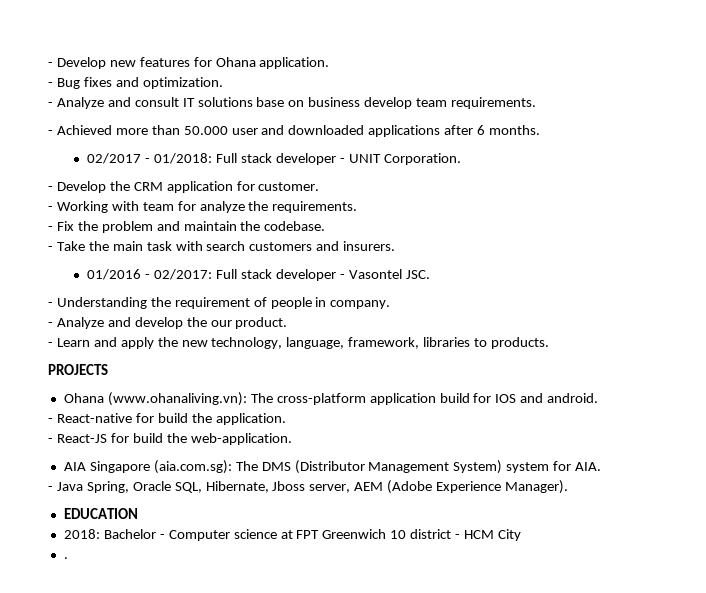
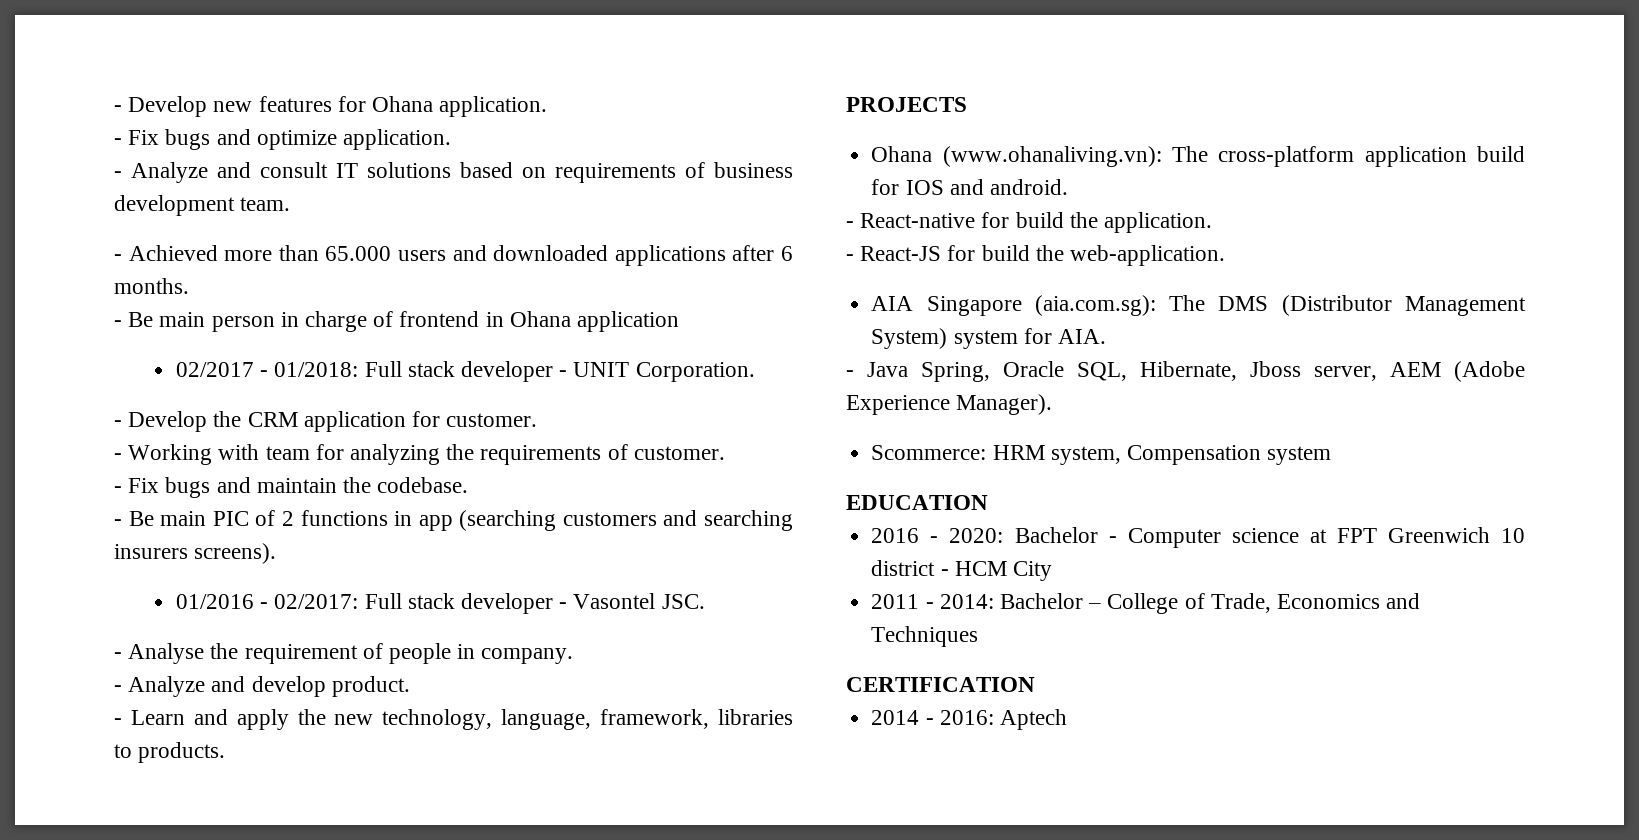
[56,77,223,89] Bug fixes and optimization. -> [128,129,452,150] Fix bugs and optimize application.
[256,97,537,109] base on business develop team requirements. -> [460,162,793,183] [114,195,291,216] based on requirements of business development team.
[183,126,258,135] 50.000 user -> [325,246,446,261] 65.000 users
(541, 130) none -> [114,311,680,332] // - Be main person in charge of frontend in Ohana application
[199,201,358,213] [48,221,153,233] analyze the requirements. // - Fix the problem -> [350,444,725,465] [114,477,211,498] analyzing the requirements of customer. // - Fix bugs
[56,241,396,251] Take the main task with search customers and insurers. -> [128,510,793,531] [114,543,277,564] Be main PIC of 2 functions in app (searching customers and searching insurers screens).
[56,297,147,309] Understanding -> [128,643,205,664] Analyse
[186,317,232,327] the our -> (326, 686) none
[63,508,138,519] [63,529,100,539] EDUCATION // 2018: -> [871,445,1332,465] [846,495,988,510] [871,528,1004,543] Scommerce: HRM system, Compensation system // EDUCATION // 2016 - 2020:
[63,557,68,559] . -> [871,593,1421,614] [871,626,979,647] [846,677,1035,692] [871,709,1067,730] 2011 - 2014: Bachelor – College of Trade, Economics and Techniques // CERTIFICATION // 2014 - 2016: Aptech

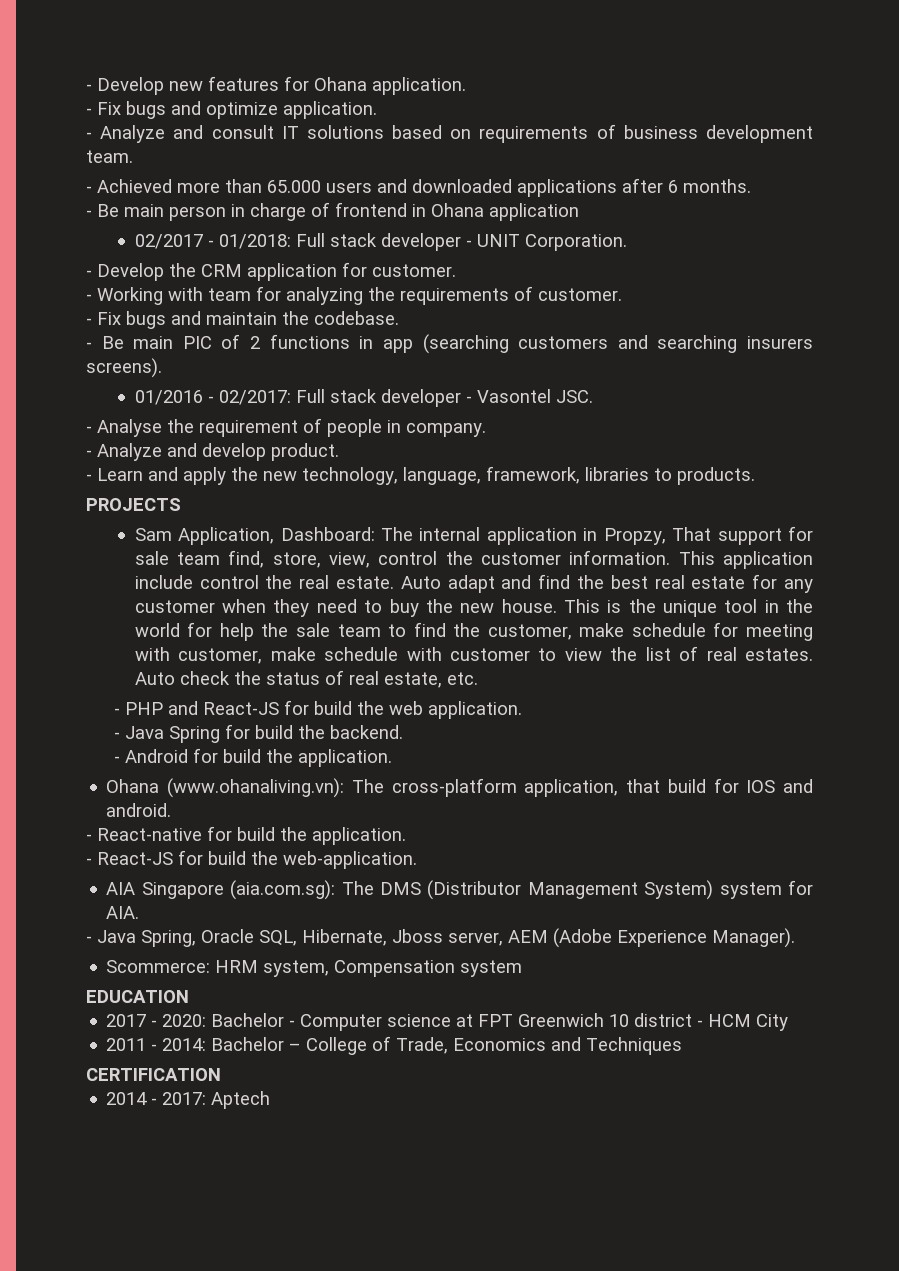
(967, 104) none -> [134,526,813,545] [134,550,813,569] [134,574,813,593] [134,599,814,617] [134,622,813,641] [134,646,814,664] [134,670,478,688] [114,700,523,719] [114,724,404,743] [114,748,393,767] // Sam Application, Dashboard: The internal application in Propzy, That support for sale team find, store, view, control the customer information. This application include control the real estate. Auto adapt and find the best real estate for any customer when they need to buy the new house. This is the unique tool in the world for help the sale team to find the customer, make schedule for meeting with customer, make schedule with customer to view the list of real estates. Auto check the status of real estate, etc. // - PHP and React-JS for build the web application. // - Java Spring for build the backend. // - Android for build the application.
[1364,146,1467,167] application -> [524,779,661,797] application, that
[871,528,920,543] 2016 -> [106,1014,147,1027] 2017
[939,710,994,725] 2016: -> [162,1092,207,1105] 2017:

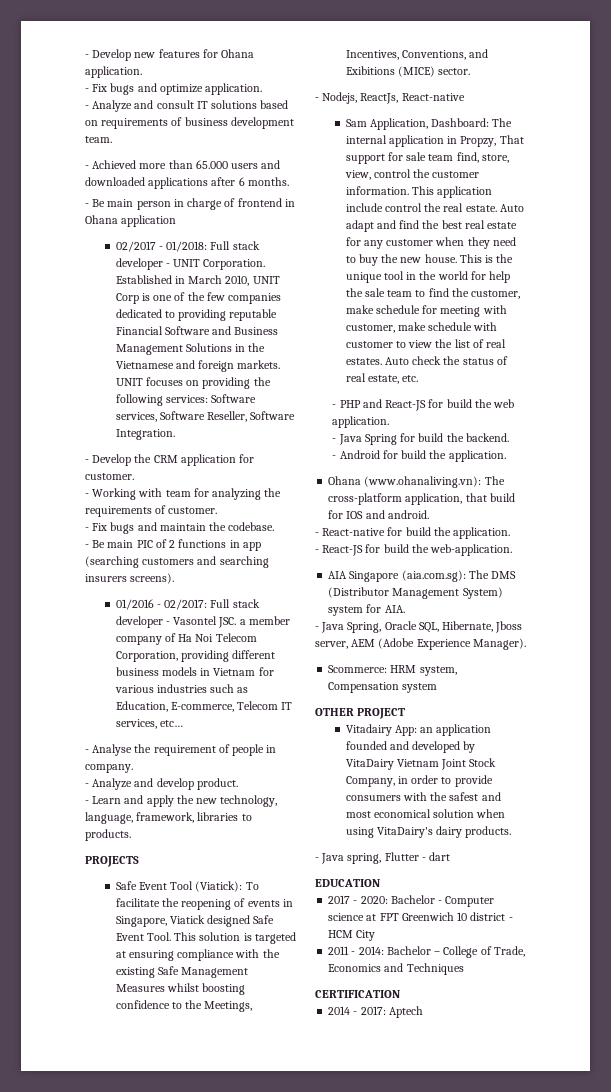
(627, 242) none -> [115,275,280,286] [115,292,281,304] [115,309,278,321] [115,326,279,335] [115,343,266,355] [115,360,281,372] [115,377,271,389] [115,394,257,406] [115,411,296,422] [115,429,175,440] Established in March 2010, UNIT Corp is one of the few companies dedicated to providing reputable Financial Software and Business Management Solutions in the Vietnamese and foreign markets. UNIT focuses on providing the following services: Software services, Software Reseller, Software Integration.
(593, 396) none -> [239,616,290,625] [115,633,257,645] [115,650,276,662] [115,667,274,676] [114,684,249,693] [115,701,293,712] [115,719,183,729] a member company of Ha Noi Telecom Corporation, providing different business models in Vietnam for various industries such as Education, E-commerce, Telecom IT services, etc…
(181, 504) none -> [115,881,259,892] [115,898,293,910] [115,915,275,927] [115,932,296,944] [115,949,280,961] [115,966,249,978] [115,983,246,995] [115,1000,253,1012] [345,49,489,60] [345,66,471,77] [315,92,465,104] // Safe Event Tool (Viatick): To facilitate the reopening of events in Singapore, Viatick designed Safe Event Tool. This solution is targeted at ensuring compliance with the existing Safe Management Measures whilst boosting confidence to the Meetings, Incentives, Conventions, and Exibitions (MICE) sector. // - Nodejs, ReactJs, React-native
(523, 968) none -> [315,708,406,719] [345,724,492,736] [345,741,476,753] [345,758,497,770] [345,775,493,787] [345,792,501,801] [345,809,506,818] [345,826,512,838] [315,852,451,864] // OTHER PROJECT // Vitadairy App: an application founded and developed by VitaDairy Vietnam Joint Stock Company, in order to provide consumers with the safest and most economical solution when using VitaDairy's dairy products. // - Java spring, Flutter - dart

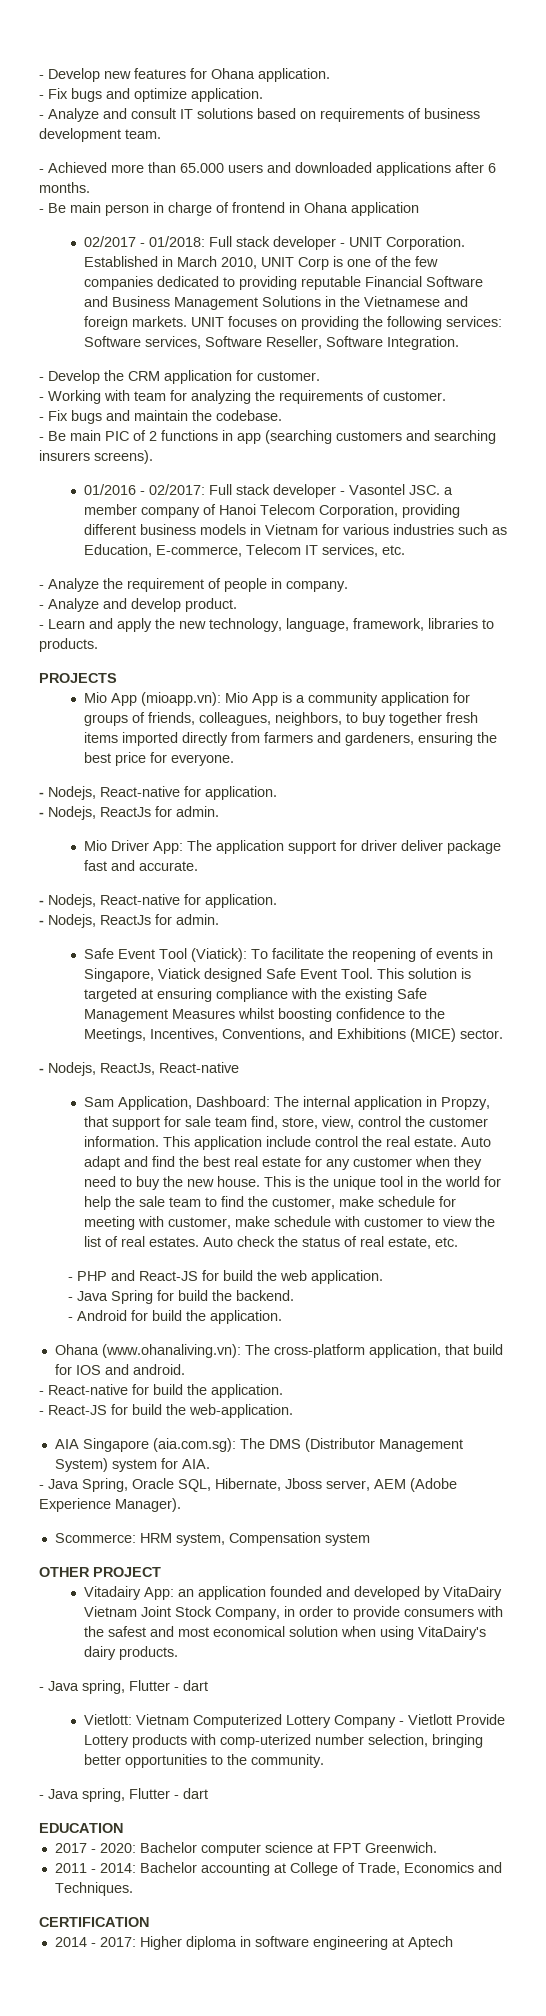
[178,634,214,642] Ha Noi -> [218,504,256,515] Hanoi
[159,720,183,727] [85,744,133,756] etc… // - Analyse -> [381,545,405,555] [39,578,99,592] etc. // - Analyze
(139, 861) none -> [83,692,470,706] [83,712,478,726] [83,732,497,746] [83,752,234,766] [39,786,277,800] [39,806,219,820] [83,840,501,854] [83,860,198,871] [39,894,277,908] [39,914,219,928] // Mio App (mioapp.vn): Mio App is a community application for groups of friends, colleagues, neighbors, to buy together fresh items imported directly from farmers and gardeners, ensuring the best price for everyone. // - Nodejs, React-native for application. // - Nodejs, ReactJs for admin. // Mio Driver App: The application support for driver deliver package fast and accurate. // - Nodejs, React-native for application. // - Nodejs, ReactJs for admin.
[345,66,395,75] Exibitions -> [336,1028,406,1039] Exhibitions
[499,135,524,144] That -> [83,1116,108,1127] that
(451, 856) none -> [83,1714,505,1728] [83,1734,483,1748] [83,1754,324,1768] [39,1788,208,1802] // Vietlott: Vietnam Computerized Lottery Company - Vietlott Provide Lottery products with comp-uterized number selection, bringing better opportunities to the community. // - Java spring, Flutter - dart
[438,896,495,907] - Computer -> [200,1843,261,1856] computer
[401,912,513,921] [328,930,376,941] Greenwich 10 district - HCM City -> [364,1842,437,1853] Greenwich.
[434,951,441,955] – -> [200,1862,286,1876] accounting at
[406,963,464,975] Techniques -> [54,1882,133,1896] Techniques.
(386, 1010) none -> [139,1936,404,1950] Higher diploma in software engineering at

